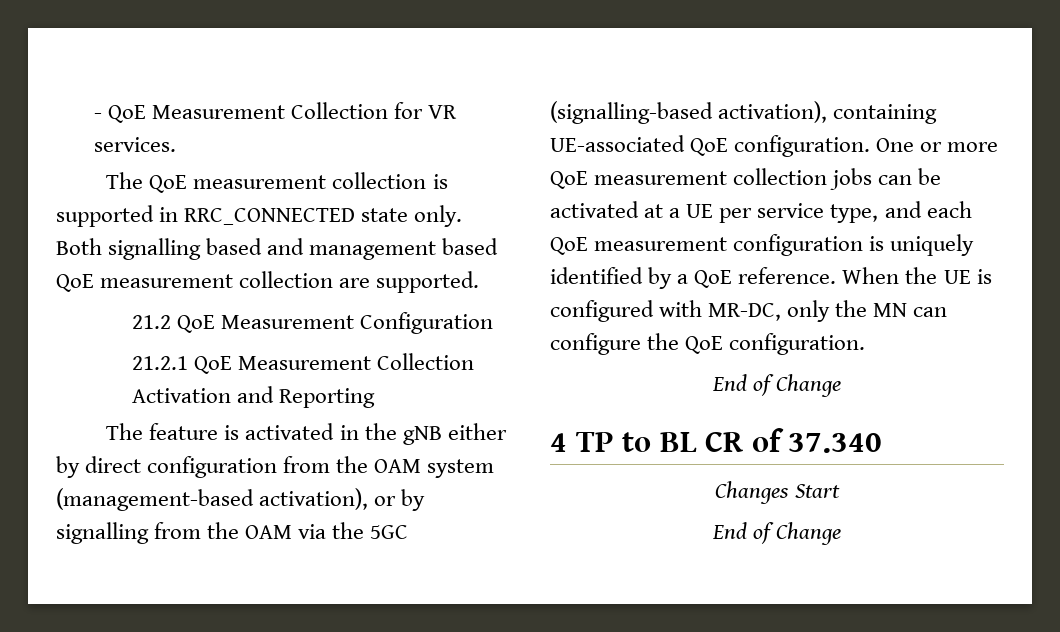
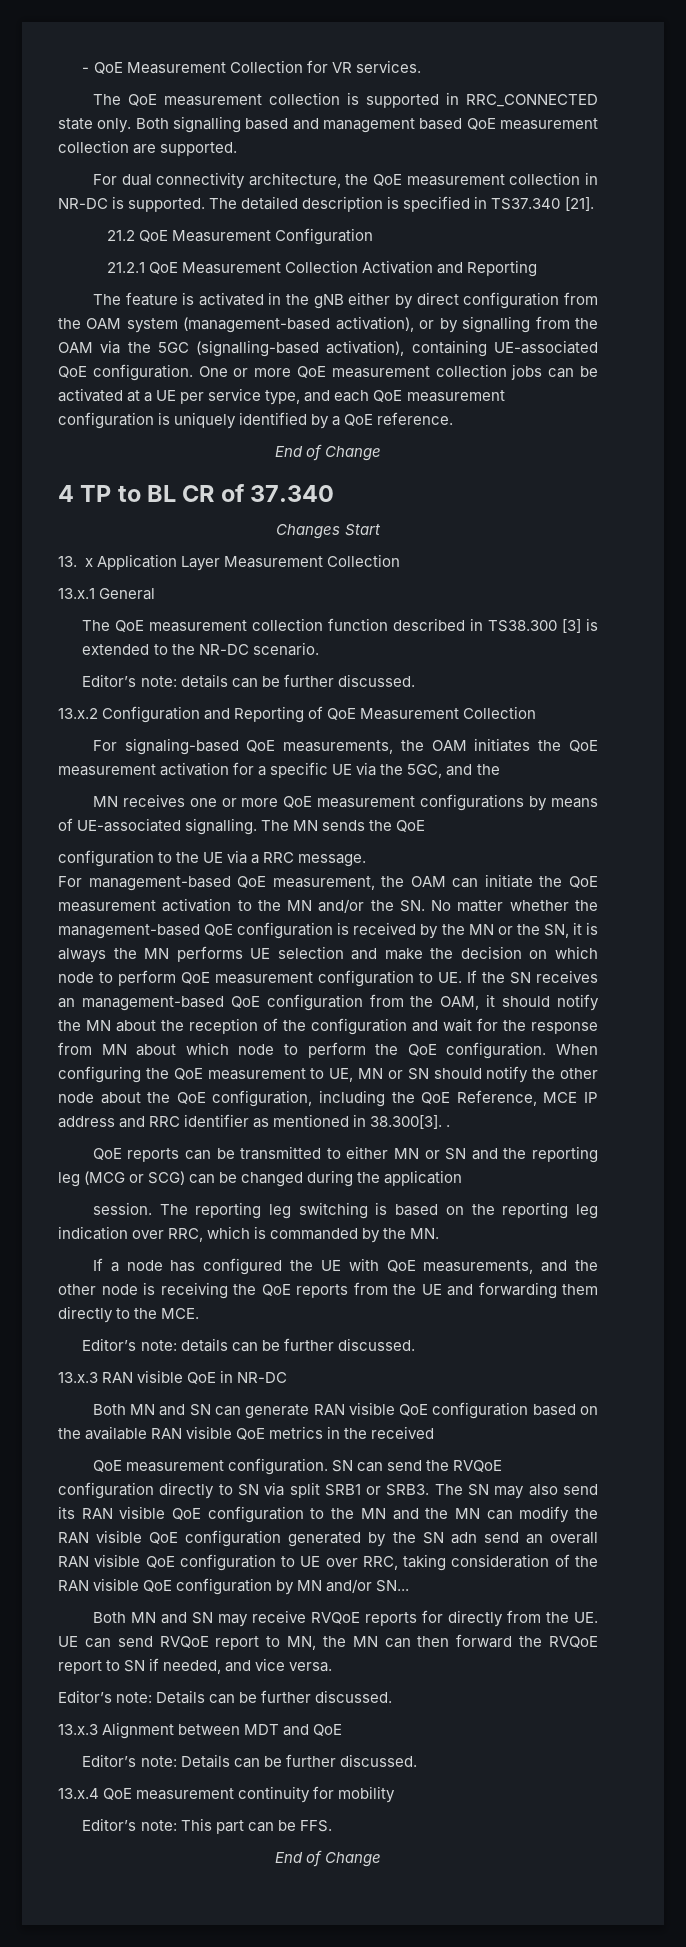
(480, 282) none -> [92,172,599,189] [58,196,594,212] // For dual connectivity architecture, the QoE measurement collection in NR-DC is supported. The detailed description is specified in TS37.340 [21].
[842,267,992,284] [550,300,948,322] [550,333,866,355] When the UE is configured with MR-DC, only the MN can configure the QoE configuration. -> (454, 418) none
(840, 491) none -> [58,554,400,571] [58,588,156,600] [82,618,598,633] [82,642,319,656] [82,674,415,688] [58,706,537,723] [92,738,599,755] [58,762,500,778] [92,794,598,811] [58,818,426,835] [58,850,367,867] [58,874,598,891] [58,898,598,913] [58,922,598,939] [58,946,598,963] [58,970,598,987] [58,994,599,1011] [58,1018,598,1035] [58,1042,598,1059] [58,1066,598,1083] [58,1090,599,1107] [58,1114,451,1129] [92,1146,598,1163] [58,1170,463,1187] [92,1202,599,1219] [58,1226,440,1243] [92,1258,599,1275] [58,1282,598,1299] [58,1306,200,1323] [82,1338,415,1352] [58,1370,288,1384] [92,1402,598,1419] [58,1426,435,1440] [92,1458,503,1475] [58,1482,599,1499] [58,1506,598,1523] [58,1530,598,1547] [58,1554,598,1571] [58,1578,410,1595] [92,1610,598,1627] [58,1634,599,1650] [58,1658,333,1674] [58,1690,393,1704] [58,1722,343,1739] [82,1754,417,1768] [58,1786,396,1803] [82,1818,332,1834] // 13. x Application Layer Measurement Collection // 13.x.1 General // The QoE measurement collection function described in TS38.300 [3] is extended to the NR-DC scenario. // Editor’s note: details can be further discussed. // 13.x.2 Configuration and Reporting of QoE Measurement Collection // For signaling-based QoE measurements, the OAM initiates the QoE measurement activation for a specific UE via the 5GC, and the // MN receives one or more QoE measurement configurations by means of UE-associated signalling. The MN sends the QoE // configuration to the UE via a RRC message. // For management-based QoE measurement, the OAM can initiate the QoE measurement activation to the MN and/or the SN. No matter whether the management-based QoE configuration is received by the MN or the SN, it is always the MN performs UE selection and make the decision on which node to perform QoE measurement configuration to UE. If the SN receives an management-based QoE configuration from the OAM, it should notify the MN about the reception of the configuration and wait for the response from MN about which node to perform the QoE configuration. When configuring the QoE measurement to UE, MN or SN should notify the other node about the QoE configuration, including the QoE Reference, MCE IP address and RRC identifier as mentioned in 38.300[3]. . // QoE reports can be transmitted to either MN or SN and the reporting leg (MCG or SCG) can be changed during the application // session. The reporting leg switching is based on the reporting leg indication over RRC, which is commanded by the MN. // If a node has configured the UE with QoE measurements, and the other node is receiving the QoE reports from the UE and forwarding them directly to the MCE. // Editor’s note: details can be further discussed. // 13.x.3 RAN visible QoE in NR-DC // Both MN and SN can generate RAN visible QoE configuration based on the available RAN visible QoE metrics in the received // QoE measurement configuration. SN can send the RVQoE configuration directly to SN via split SRB1 or SRB3. The SN may also send its RAN visible QoE configuration to the MN and the MN can modify the RAN visible QoE configuration generated by the SN adn send an overall RAN visible QoE configuration to UE over RRC, taking consideration of the RAN visible QoE configuration by MN and/or SN... // Both MN and SN may receive RVQoE reports for directly from the UE. UE can send RVQoE report to MN, the MN can then forward the RVQoE report to SN if needed, and vice versa. // Editor’s note: Details can be further discussed. // 13.x.3 Alignment between MDT and QoE // Editor’s note: Details can be further discussed. // 13.x.4 QoE measurement continuity for mobility // Editor’s note: This part can be FFS.

